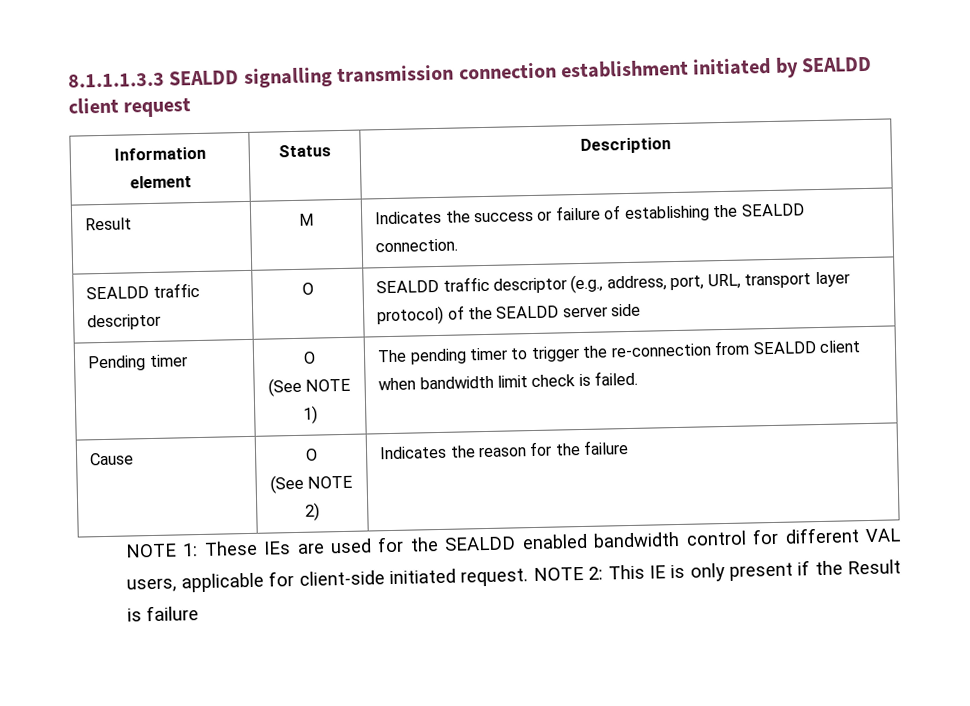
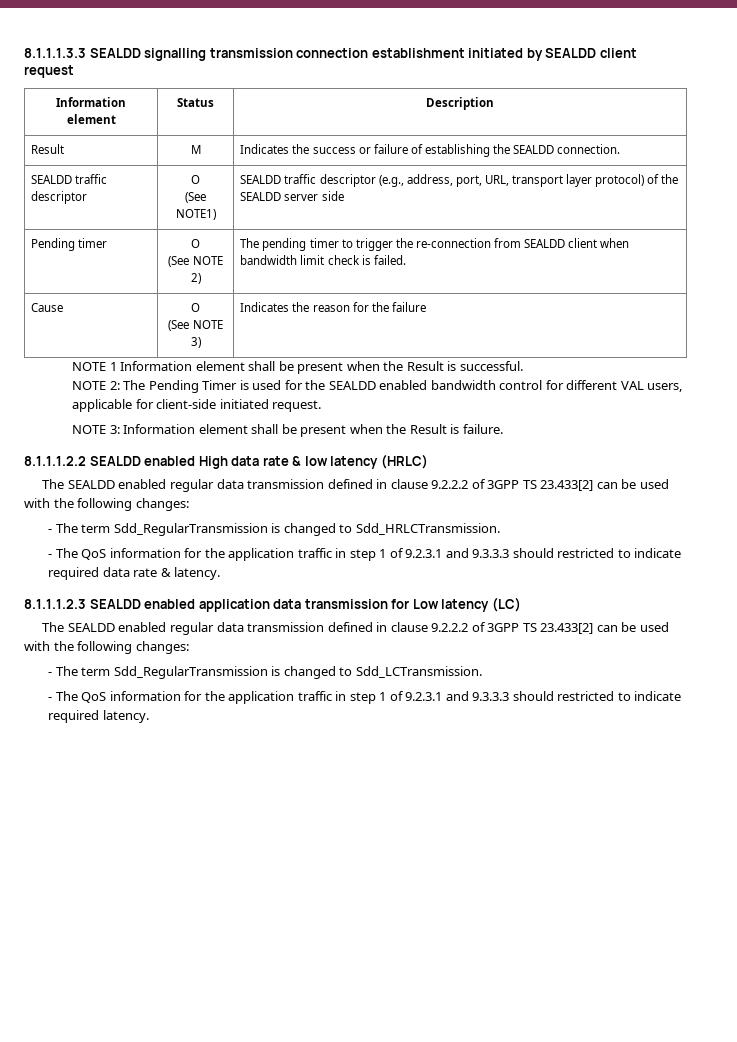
(314, 288) none -> [185,192,206,203] [175,209,216,220] // (See NOTE1)
[303,405,318,424] 1) -> [190,273,201,284] 2)
[305,502,320,521] 2) -> [190,337,201,348] 3)
[182,540,325,557] 1: These IEs are -> [109,361,523,374] [72,380,249,393] 1 Information element shall be present when the Result is successful. // NOTE 2: The Pending Timer is
[532,559,902,582] [126,605,199,622] NOTE 2: This IE is only present if the Result is failure -> [72,424,503,437] [24,454,428,469] [42,479,669,492] [24,498,189,511] [48,523,500,536] [48,548,682,561] [48,567,221,580] [24,597,521,612] [42,622,669,635] [24,641,189,654] [48,666,482,679] [48,691,682,704] [48,710,149,723] // NOTE 3: Information element shall be present when the Result is failure. // 8.1.1.1.2.2 SEALDD enabled High data rate & low latency (HRLC) // The SEALDD enabled regular data transmission defined in clause 9.2.2.2 of 3GPP TS 23.433[2] can be used with the following changes: // - The term Sdd_RegularTransmission is changed to Sdd_HRLCTransmission. // - The QoS information for the application traffic in step 1 of 9.2.3.1 and 9.3.3.3 should restricted to indicate required data rate & latency. // 8.1.1.1.2.3 SEALDD enabled application data transmission for Low latency (LC) // The SEALDD enabled regular data transmission defined in clause 9.2.2.2 of 3GPP TS 23.433[2] can be used with the following changes: // - The term Sdd_RegularTransmission is changed to Sdd_LCTransmission. // - The QoS information for the application traffic in step 1 of 9.2.3.1 and 9.3.3.3 should restricted to indicate required latency.

